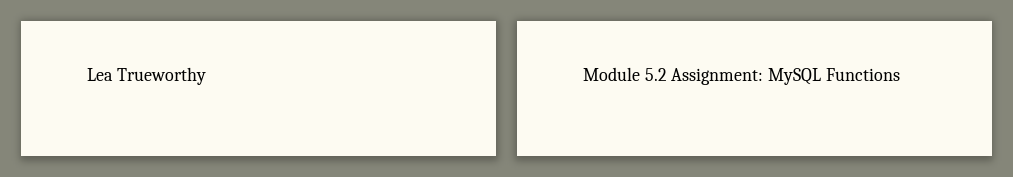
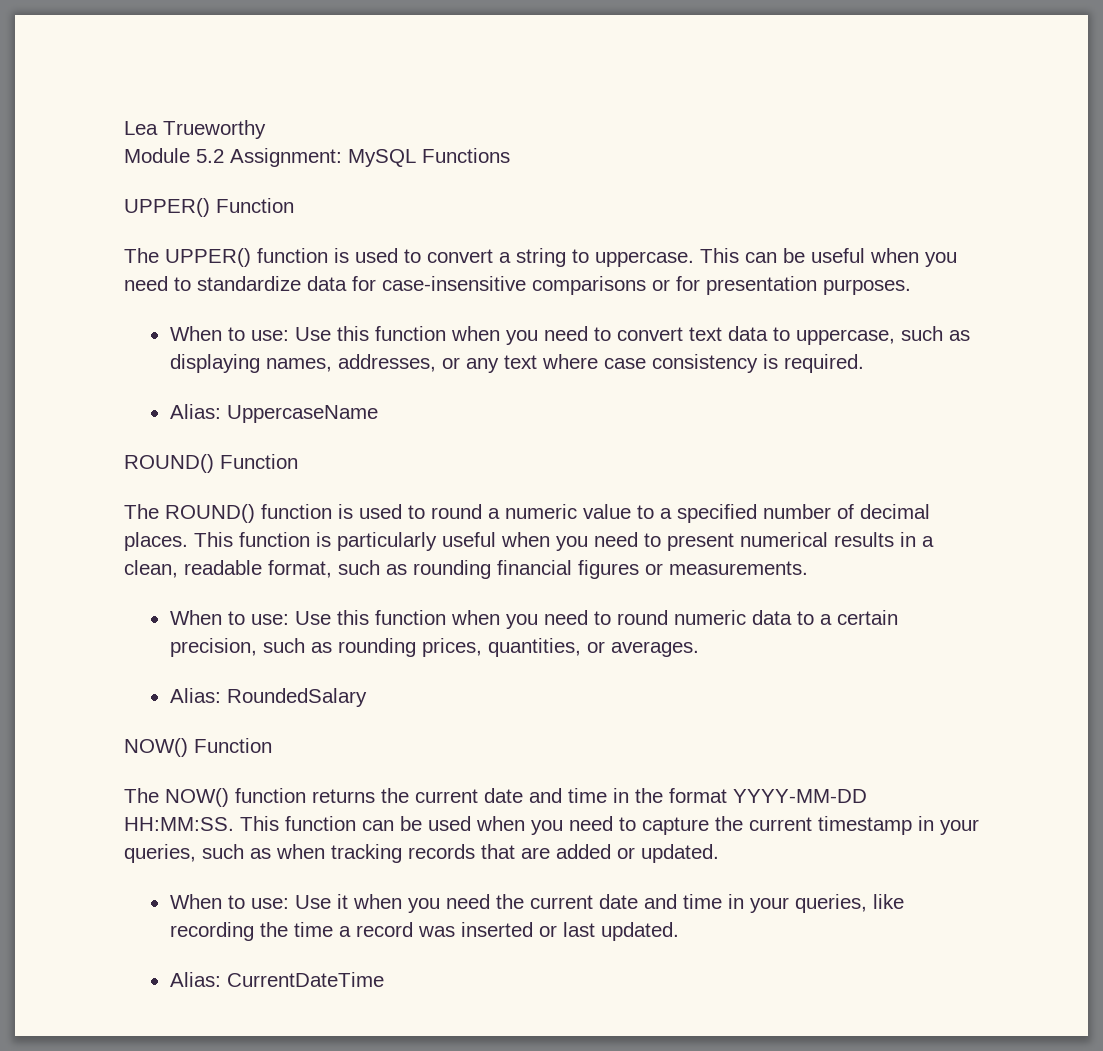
(900, 74) none -> [124,198,294,217] [124,248,957,267] [124,276,911,295] [169,326,970,345] [169,354,864,373] [169,404,378,423] [124,454,298,473] [124,504,930,523] [124,532,934,551] [124,560,808,579] [169,610,898,629] [169,638,699,657] [169,688,367,707] [124,738,272,757] [124,788,867,807] [124,816,979,835] [124,844,719,863] [169,894,904,913] [169,922,679,941] [169,972,384,987] // UPPER() Function // The UPPER() function is used to convert a string to uppercase. This can be useful when you need to standardize data for case-insensitive comparisons or for presentation purposes. // When to use: Use this function when you need to convert text data to uppercase, such as displaying names, addresses, or any text where case consistency is required. // Alias: UppercaseName // ROUND() Function // The ROUND() function is used to round a numeric value to a specified number of decimal places. This function is particularly useful when you need to present numerical results in a clean, readable format, such as rounding financial figures or measurements. // When to use: Use this function when you need to round numeric data to a certain precision, such as rounding prices, quantities, or averages. // Alias: RoundedSalary // NOW() Function // The NOW() function returns the current date and time in the format YYYY-MM-DD HH:MM:SS. This function can be used when you need to capture the current timestamp in your queries, such as when tracking records that are added or updated. // When to use: Use it when you need the current date and time in your queries, like recording the time a record was inserted or last updated. // Alias: CurrentDateTime

